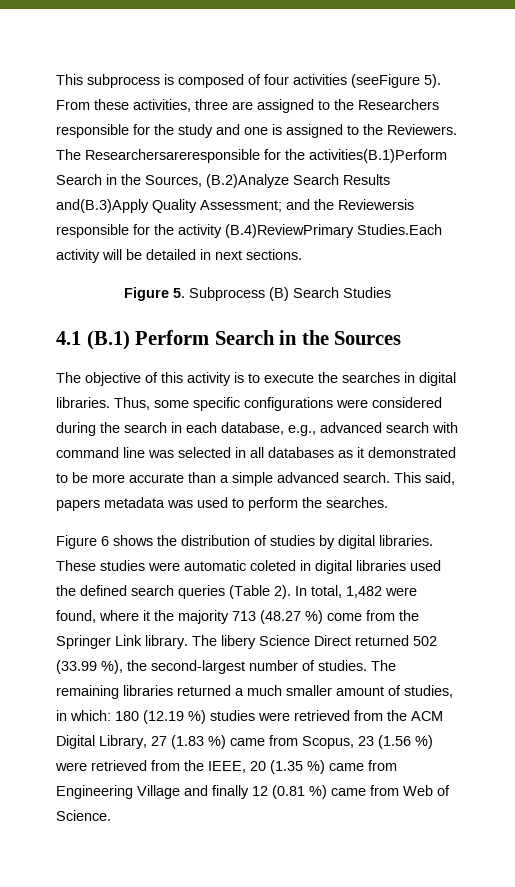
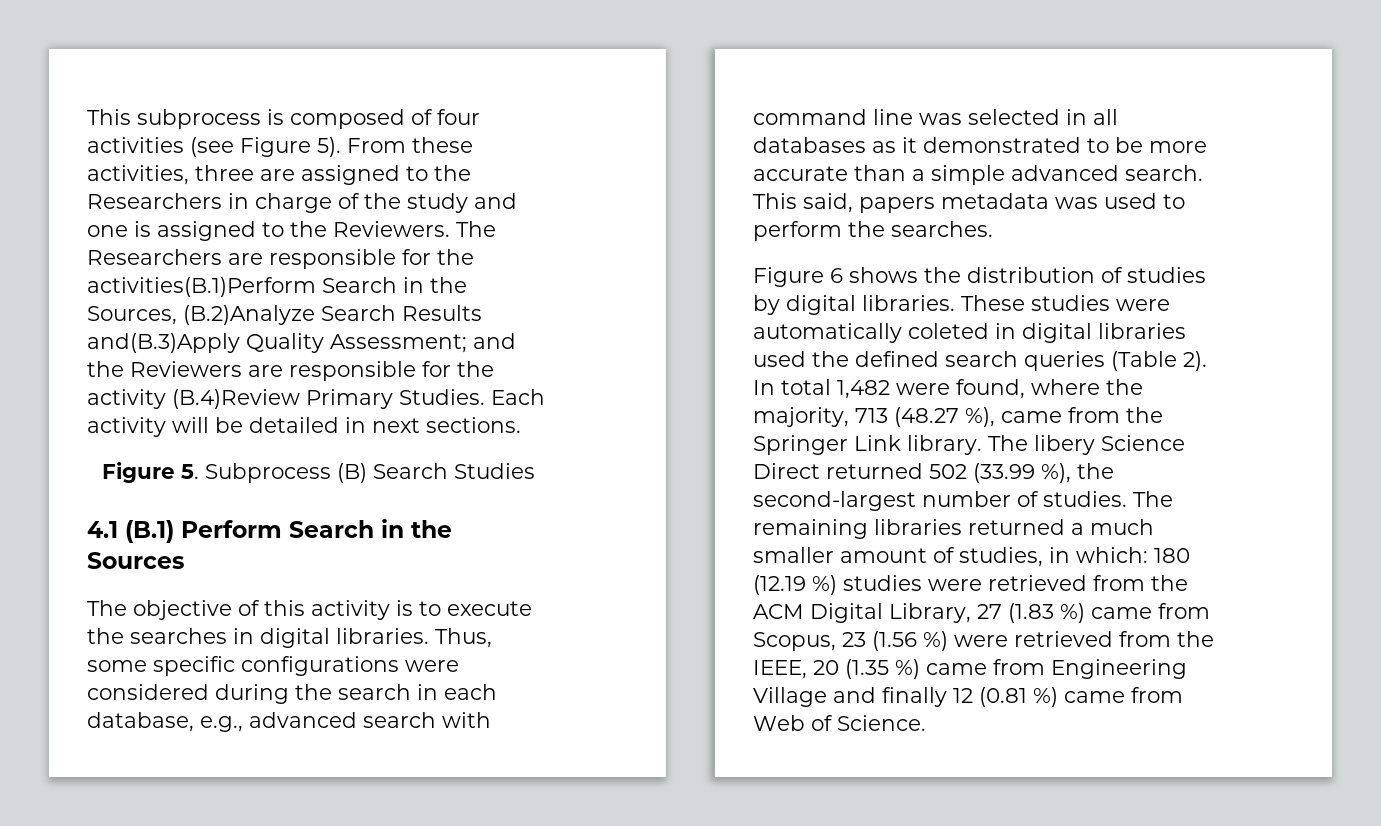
[351,74,420,88] (seeFigure -> [190,137,311,157] (see Figure
[56,124,150,138] responsible for -> [228,193,360,213] in charge of
[85,149,260,163] Researchersareresponsible -> [87,249,396,269] Researchers are responsible
[338,199,414,210] Reviewersis -> [130,361,283,377] Reviewers are
[225,224,442,238] (B.4)ReviewPrimary Studies.Each -> [172,389,545,409] (B.4)Review Primary Studies. Each
[184,560,246,571] automatic -> [753,323,902,343] automatically
[311,585,342,598] total, -> [781,379,831,395] total
[143,610,362,624] it the majority 713 (48.27 %) come -> [1106,379,1143,395] [753,407,1062,427] the majority, 713 (48.27 %), came

